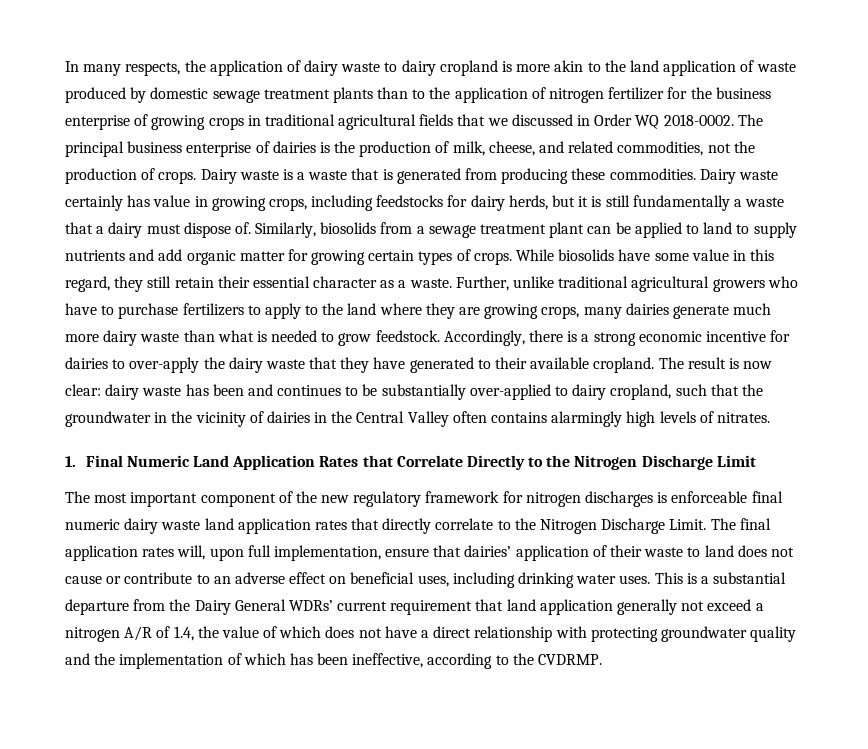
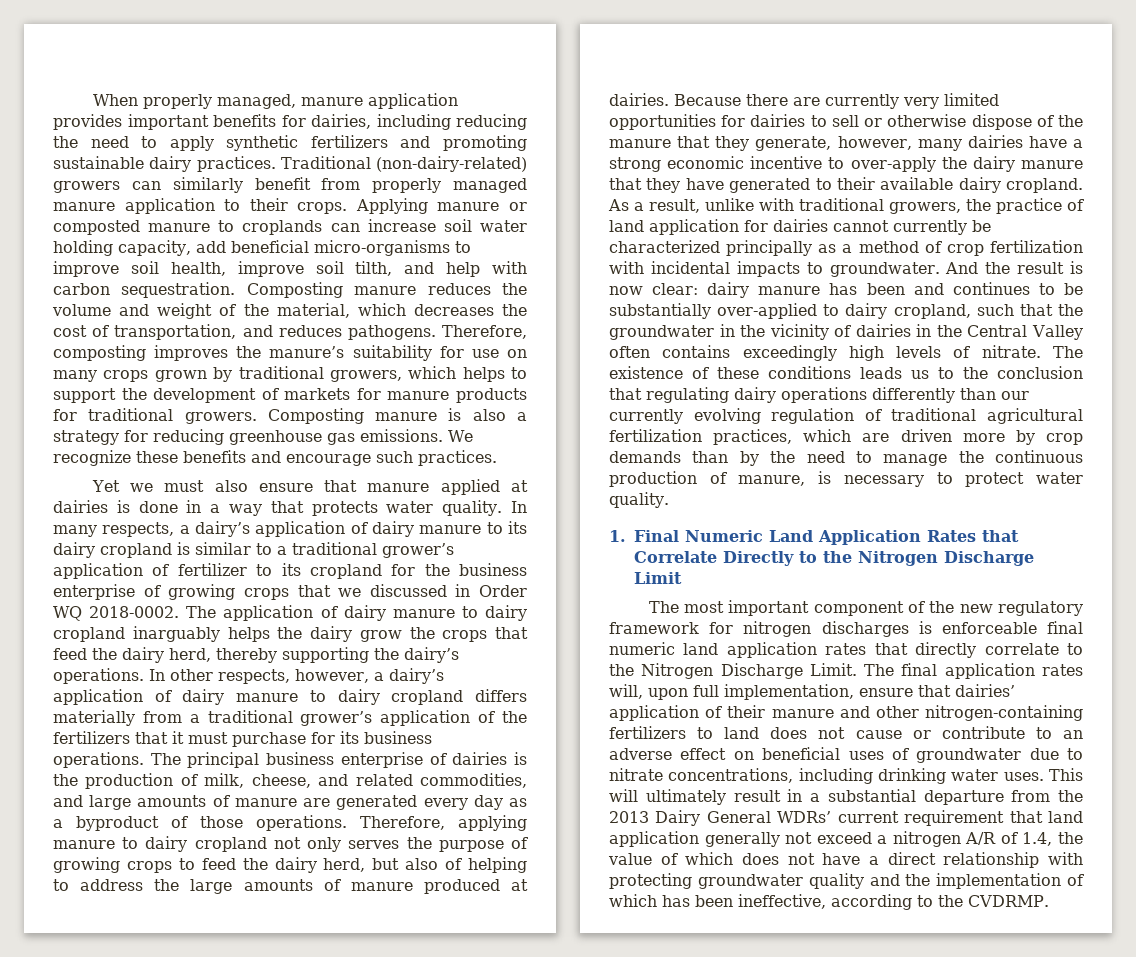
(65, 66) none -> [92,93,458,109] [53,114,527,130] [53,135,527,151] [53,156,527,172] [53,177,527,193] [53,198,527,214] [53,219,528,235] [53,240,471,256] [53,261,527,277] [53,282,527,298] [52,303,527,319] [53,324,527,340] [53,345,528,361] [53,366,527,382] [53,388,527,403] [53,408,527,424] [53,429,473,445] [53,450,497,466] [91,479,528,495] [53,500,503,516] When properly managed, manure application provides important benefits for dairies, including reducing the need to apply synthetic fertilizers and promoting sustainable dairy practices. Traditional (non-dairy-related) growers can similarly benefit from properly managed manure application to their crops. Applying manure or composted manure to croplands can increase soil water holding capacity, add beneficial micro-organisms to improve soil health, improve soil tilth, and help with carbon sequestration. Composting manure reduces the volume and weight of the material, which decreases the cost of transportation, and reduces pathogens. Therefore, composting improves the manure’s suitability for use on many crops grown by traditional growers, which helps to support the development of markets for manure products for traditional growers. Composting manure is also a strategy for reducing greenhouse gas emissions. We recognize these benefits and encourage such practices. // Yet we must also ensure that manure applied at dairies is done in a way that protects water quality.
[184,60,796,76] [65,87,665,103] the application of dairy waste to dairy cropland is more akin to the land application of waste produced by domestic sewage treatment plants than to the application of nitrogen fertilizer -> [179,521,527,537] [53,542,454,558] [53,563,382,579] a dairy’s application of dairy manure to its dairy cropland is similar to a traditional grower’s application of fertilizer to its cropland
[247,114,454,130] in traditional agricultural fields -> (289, 594) none
(763, 120) none -> [223,605,527,621] [53,626,528,642] [53,647,459,663] [53,668,444,684] [53,689,527,705] [53,710,527,726] [53,731,432,747] [53,752,181,768] application of dairy manure to dairy cropland inarguably helps the dairy grow the crops that feed the dairy herd, thereby supporting the dairy’s operations. In other respects, however, a dairy’s application of dairy manure to dairy cropland differs materially from a traditional grower’s application of the fertilizers that it must purchase for its business operations. The
[707,141,755,153] [65,168,778,184] [65,195,785,211] [65,222,797,238] [65,249,775,265] [65,276,798,292] [65,303,772,319] [65,330,578,346] not the production of crops. Dairy waste is a waste that is generated from producing these commodities. Dairy waste certainly has value in growing crops, including feedstocks for dairy herds, but it is still fundamentally a waste that a dairy must dispose of. Similarly, biosolids from a sewage treatment plant can be applied to land to supply nutrients and add organic matter for growing certain types of crops. While biosolids have some value in this regard, they still retain their essential character as a waste. Further, unlike traditional agricultural growers who have to purchase fertilizers to apply to the land where they are growing crops, many dairies generate much more dairy waste than what is needed to grow feedstock. Accordingly, there is -> [53,795,527,810] [53,815,527,831] [53,836,528,852] [53,857,527,873] [53,879,528,894] [609,93,999,109] [609,114,1083,130] [609,135,1067,151] and large amounts of manure are generated every day as a byproduct of those operations. Therefore, applying manure to dairy cropland not only serves the purpose of growing crops to feed the dairy herd, but also of helping to address the large amounts of manure produced at dairies. Because there are currently very limited opportunities for dairies to sell or otherwise dispose of the manure that they generate, however, many dairies have
[770,330,791,342] [65,357,108,369] for dairies -> (823, 162) none
[265,359,305,369] waste -> [1021,160,1083,169] manure
[593,357,684,373] cropland. The -> [958,177,1083,193] [608,198,1084,214] [609,219,991,235] [609,240,1083,256] [609,261,1011,277] dairy cropland. As a result, unlike with traditional growers, the practice of land application for dairies cannot currently be characterized principally as a method of crop fertilization with incidental impacts to groundwater. And the
[142,386,182,396] waste -> [758,286,821,295] manure
[551,411,623,427] alarmingly -> [742,345,837,361] exceedingly
[716,412,770,423] nitrates. -> [981,345,1083,358] [609,366,1083,379] [609,387,1029,403] [609,408,1083,424] [609,429,1083,445] [609,450,1083,466] [609,471,1083,487] [609,492,669,508] nitrate. The existence of these conditions leads us to the conclusion that regulating dairy operations differently than our currently evolving regulation of traditional agricultural fertilization practices, which are driven more by crop demands than by the need to manage the continuous production of manure, is necessary to protect water quality.
[124,518,201,534] dairy waste -> (675, 648) none
[644,547,684,557] waste -> [771,705,1083,721] [609,726,686,739] manure and other nitrogen-containing fertilizers
[417,575,449,587] uses, -> [848,748,1083,763] [609,768,794,783] uses of groundwater due to nitrate concentrations,
[686,573,697,584] is -> [609,789,803,805] will ultimately result in
(191, 605) none -> [609,811,649,823] 2013

